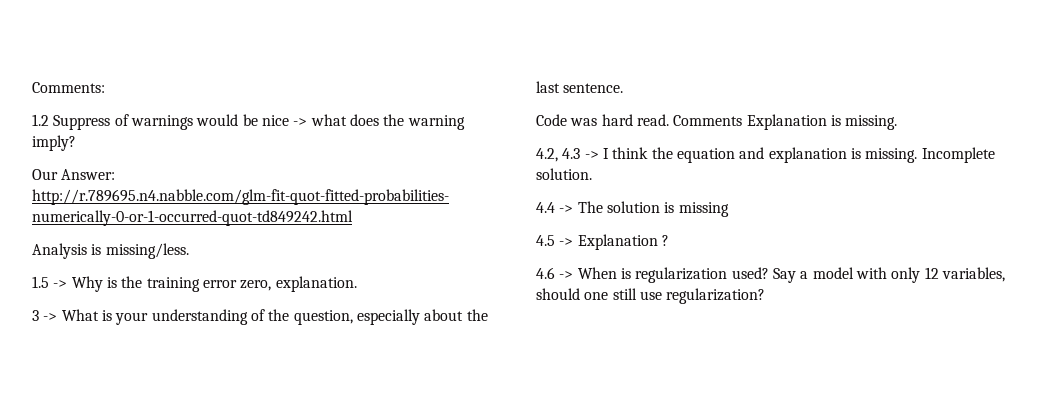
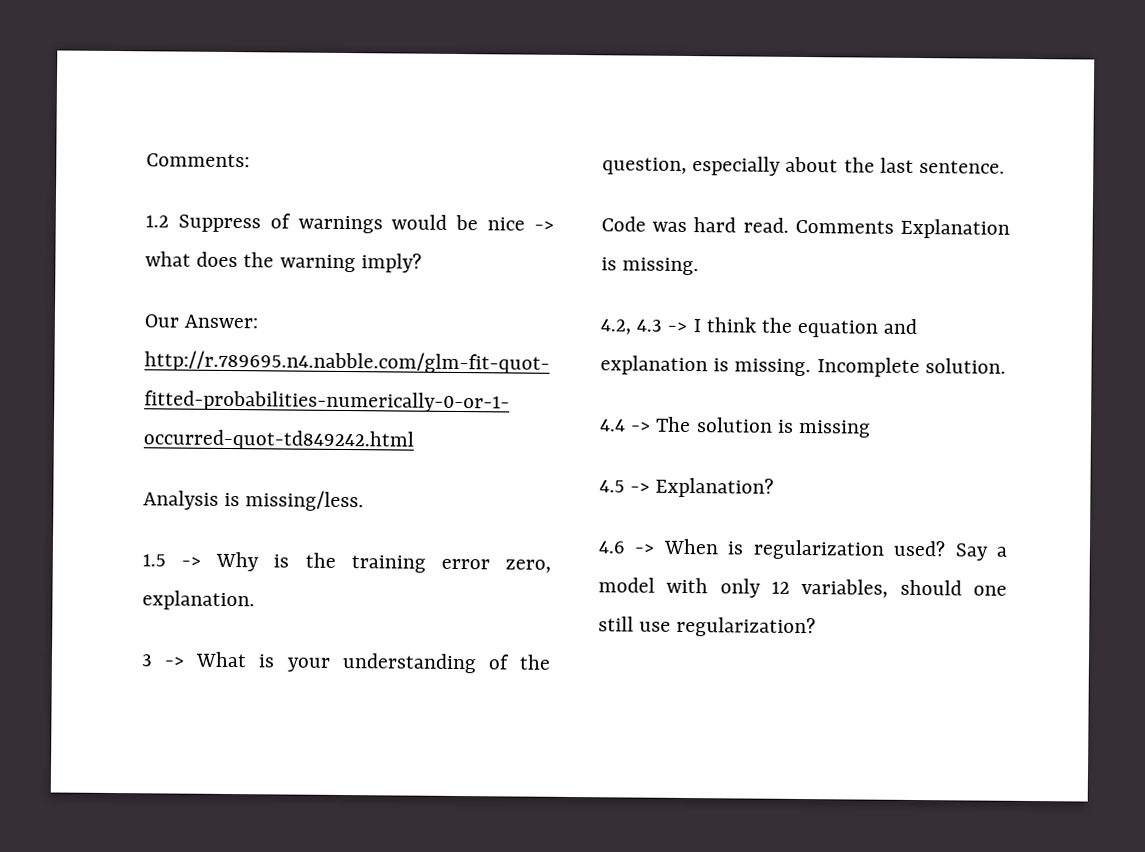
[577,234,669,250] Explanation ? -> [655,477,775,498] Explanation?

